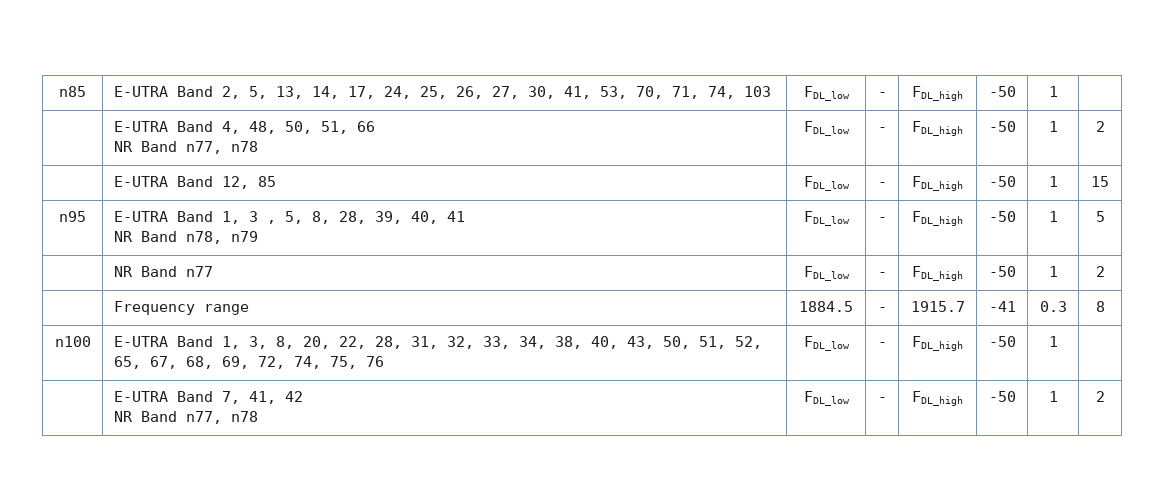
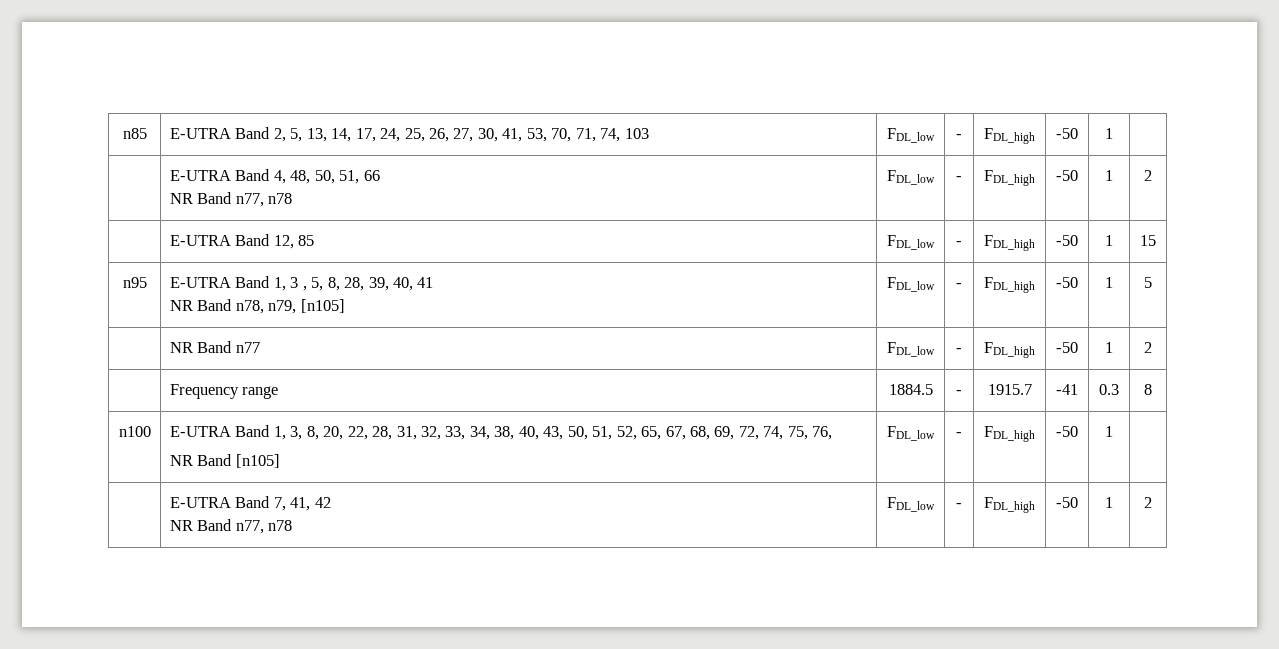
[230,231,258,242] n79 -> [268,299,345,314] n79, [n105]
[365,356,384,367] 76 -> [812,426,833,440] [169,454,280,468] 76, // NR Band [n105]

